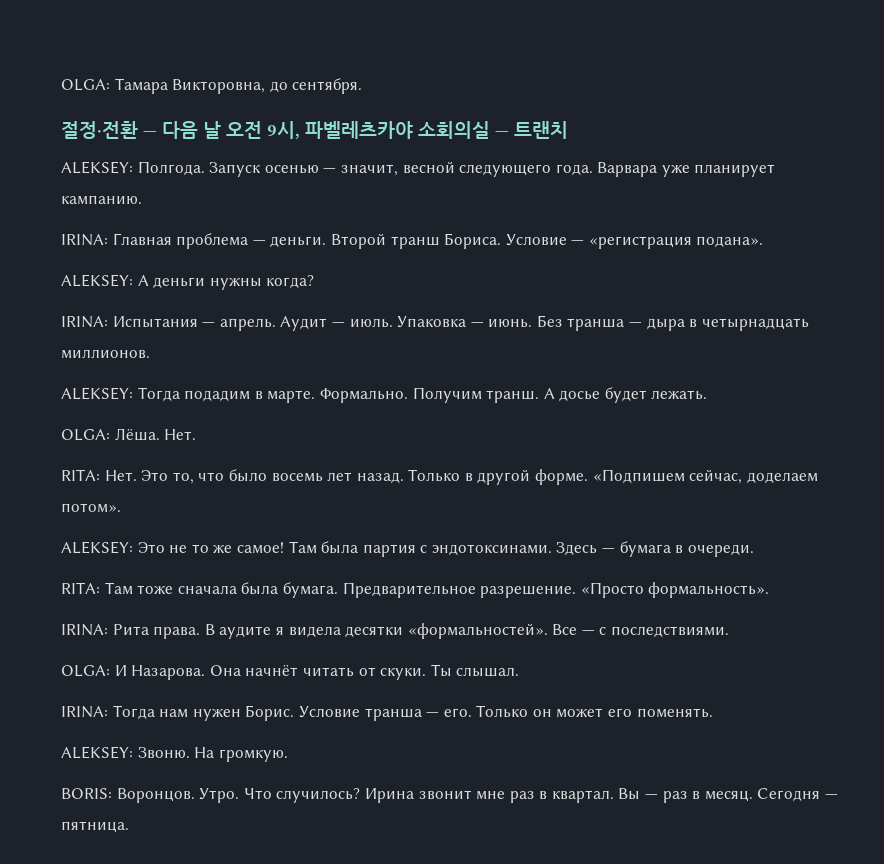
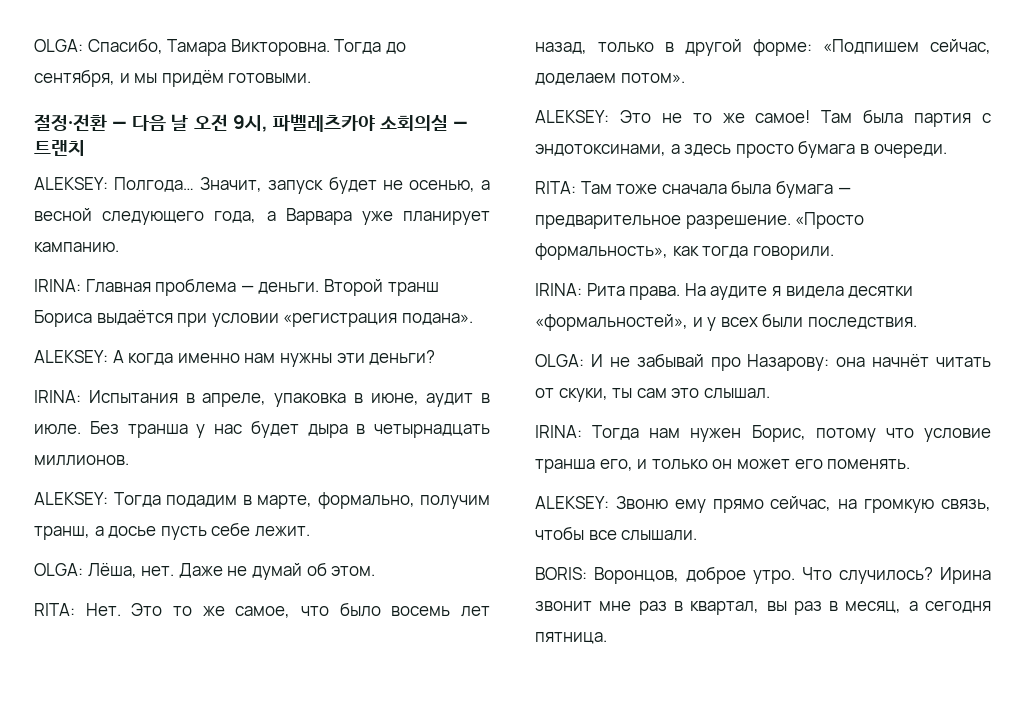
[61,78,363,94] OLGA: Тамара Викторовна, до сентября. -> [34,38,406,56] [34,69,312,87] OLGA: Спасибо, Тамара Викторовна. Тогда до сентября, и мы придём готовыми.
[137,161,593,177] Полгода. Запуск осенью — значит, весной следующего года. -> [114,176,491,194] [34,208,276,225] Полгода… Значит, запуск будет не осенью, а весной следующего года, а
[444,233,585,249] Бориса. Условие — -> [34,310,279,327] Бориса выдаётся при условии
[153,275,315,290] [61,315,643,331] деньги нужны когда? // IRINA: Испытания — апрель. Аудит — июль. Упаковка — июнь. Без транша — -> [128,350,436,367] [34,390,490,407] [34,420,299,438] когда именно нам нужны эти деньги? // IRINA: Испытания в апреле, упаковка в июне, аудит в июле. Без транша у нас будет
[267,387,708,403] [61,428,197,441] марте. Формально. Получим транш. А досье будет лежать. // OLGA: Лёша. Нет. -> [257,492,490,509] [34,522,310,540] [34,562,376,580] марте, формально, получим транш, а досье пусть себе лежит. // OLGA: Лёша, нет. Даже не думай об этом.
[172,472,194,484] то, -> [172,606,291,618] то же самое,
[356,469,461,484] назад. Только -> [535,42,654,54] назад, только
[535,469,589,485] форме. -> [753,39,812,56] форме:
[431,542,616,556] эндотоксинами. Здесь — -> [535,144,794,158] эндотоксинами, а здесь просто
[282,582,770,598] бумага. Предварительное разрешение. «Просто формальность». -> [775,180,851,198] [535,212,865,229] [535,243,834,260] бумага — предварительное разрешение. «Просто формальность», как тогда говорили.
[204,624,215,635] В -> [684,283,706,296] На
[407,623,730,639] [61,664,452,680] «формальностей». Все — с последствиями. // OLGA: И Назарова. Она начнёт читать от скуки. Ты -> [535,313,917,331] [535,353,991,371] [535,388,700,402] «формальностей», и у всех были последствия. // OLGA: И не забывай про Назарову: она начнёт читать от скуки, ты сам это
[245,705,529,721] Борис. Условие транша — его. Только -> [751,425,991,442] [535,459,708,473] Борис, потому что условие транша его, и только
[137,747,288,762] [61,788,240,803] Звоню. На громкую. // BORIS: Воронцов. Утро. -> [615,496,991,513] [535,526,698,541] [535,566,795,584] Звоню ему прямо сейчас, на громкую связь, чтобы все слышали. // BORIS: Воронцов, доброе утро.
[551,788,839,803] квартал. Вы — раз в месяц. Сегодня — -> [690,601,991,615] квартал, вы раз в месяц, а сегодня

